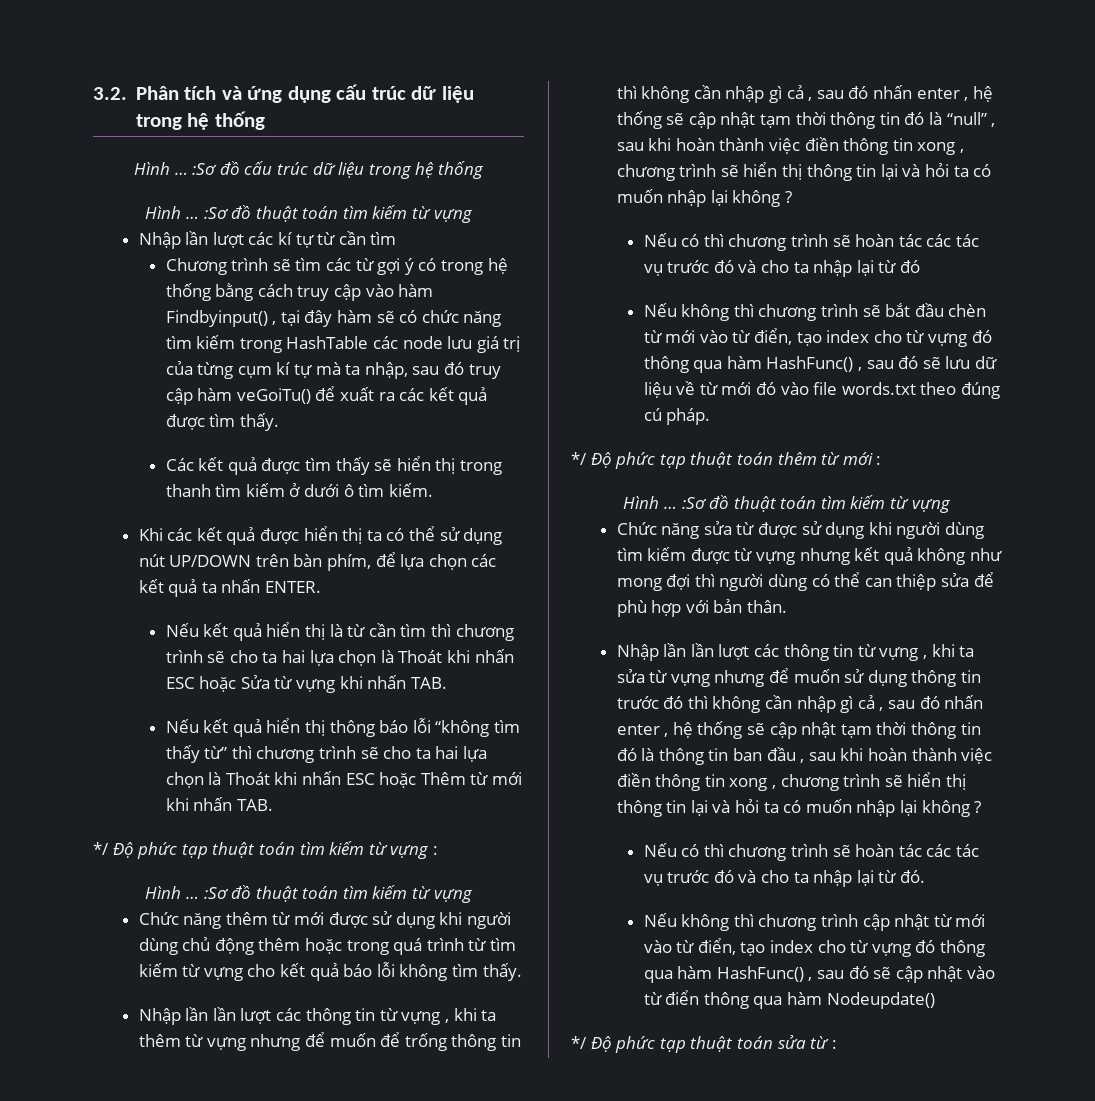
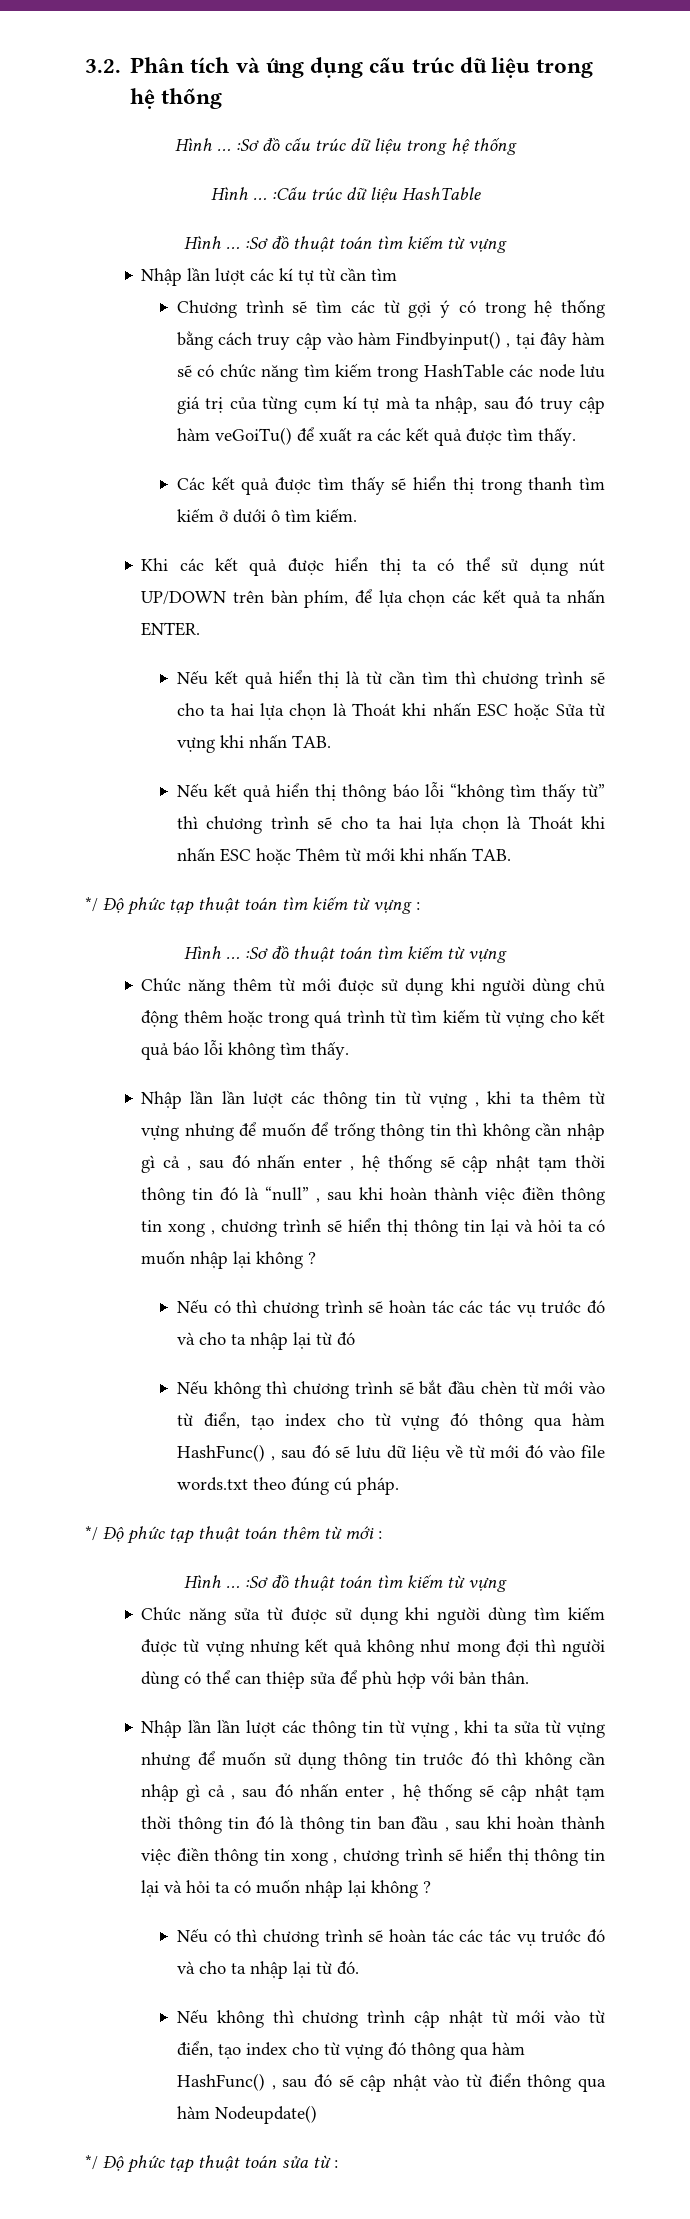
(484, 170) none -> [210,186,481,203] // Hình … :Cấu trúc dữ liệu HashTable

